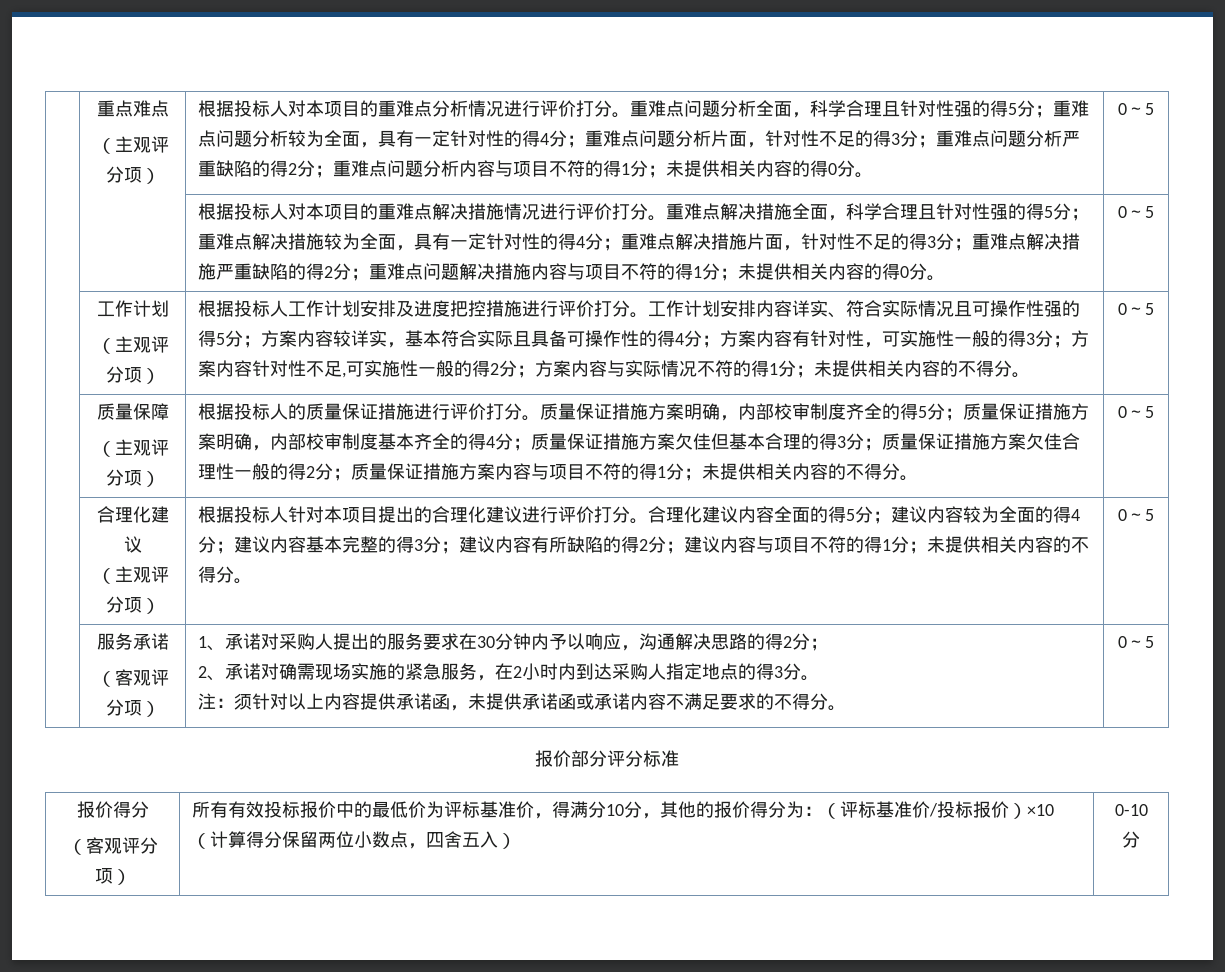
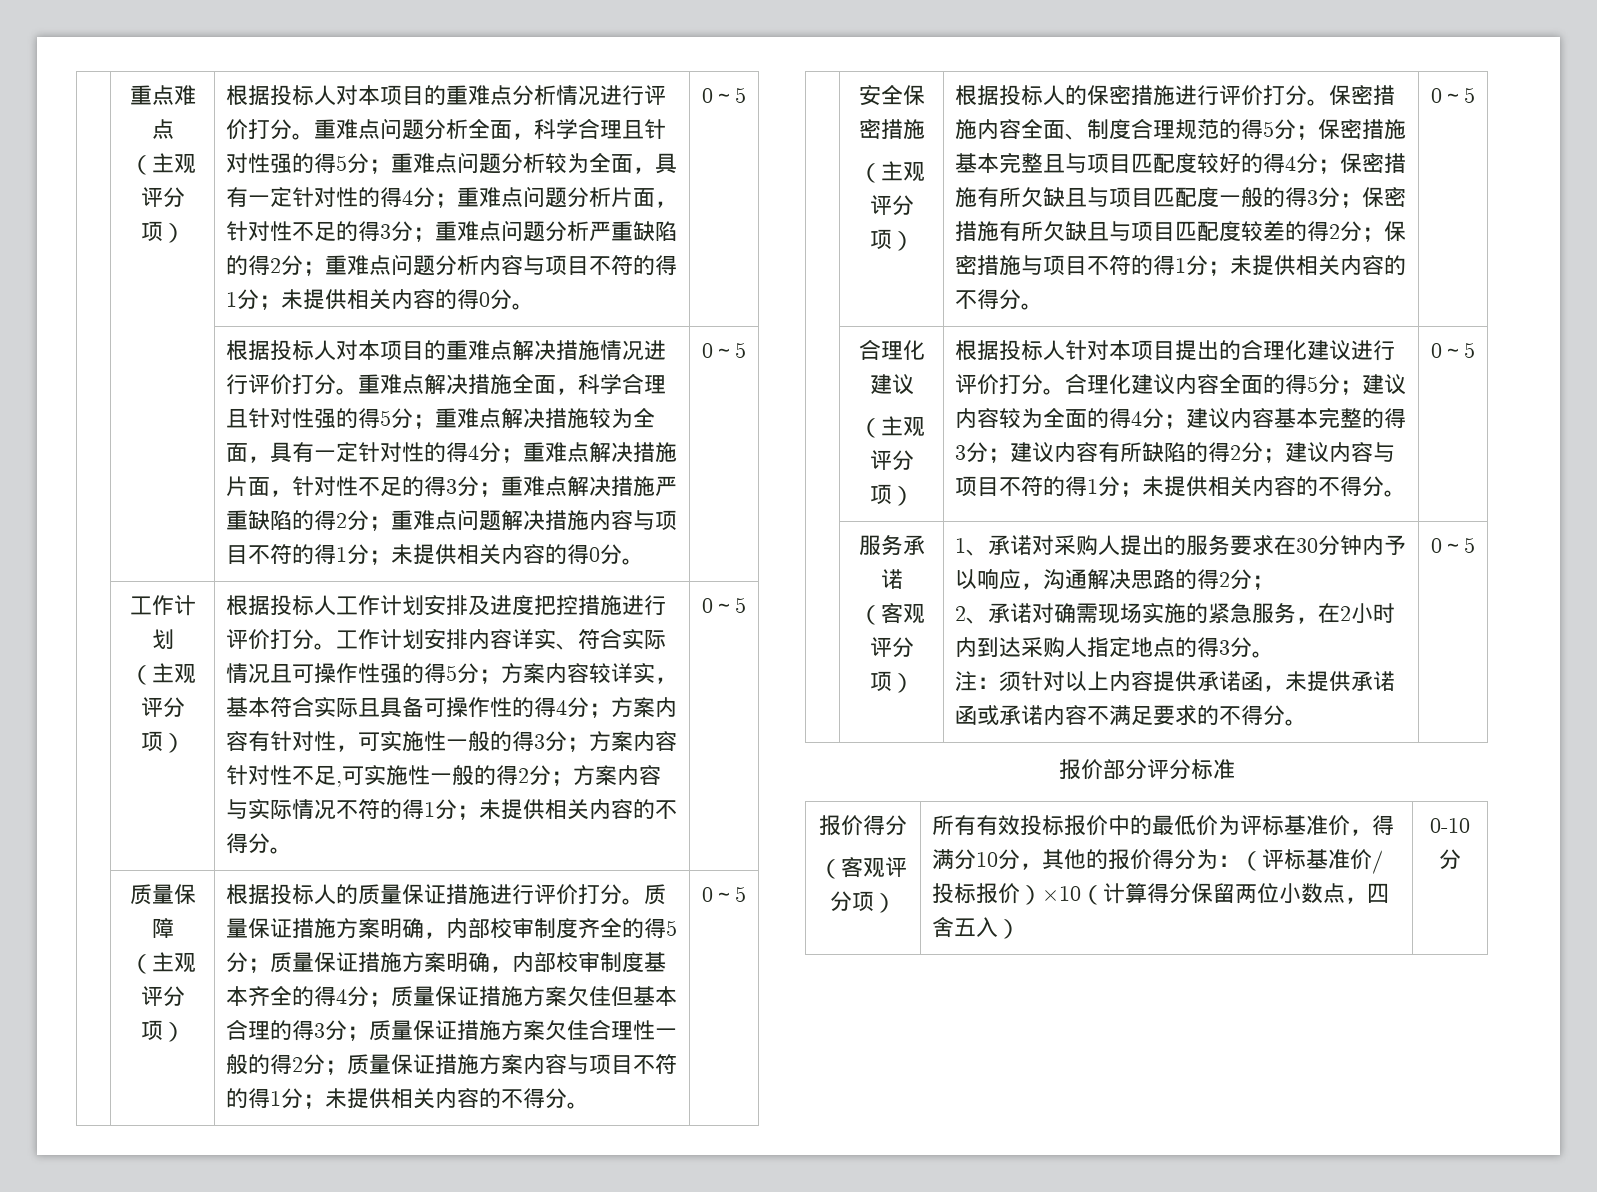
(1154, 412) none -> [858,85,925,106] [858,119,925,139] [858,161,925,183] [869,195,914,215] [869,229,914,251] [954,85,1395,106] [954,118,1406,140] [954,152,1406,174] [954,187,1406,208] [954,220,1406,242] [954,255,1406,276] [954,289,1043,310] [1431,87,1475,103] // | 安全保密措施 // （主观评分项） | 根据投标人的保密措施进行评价打分。保密措施内容全面、制度合理规范的得5分；保密措施基本完整且与项目匹配度较好的得4分；保密措施有所欠缺且与项目匹配度一般的得3分；保密措施有所欠缺且与项目匹配度较差的得2分；保密措施与项目不符的得1分；未提供相关内容的不得分。 | 0～5

